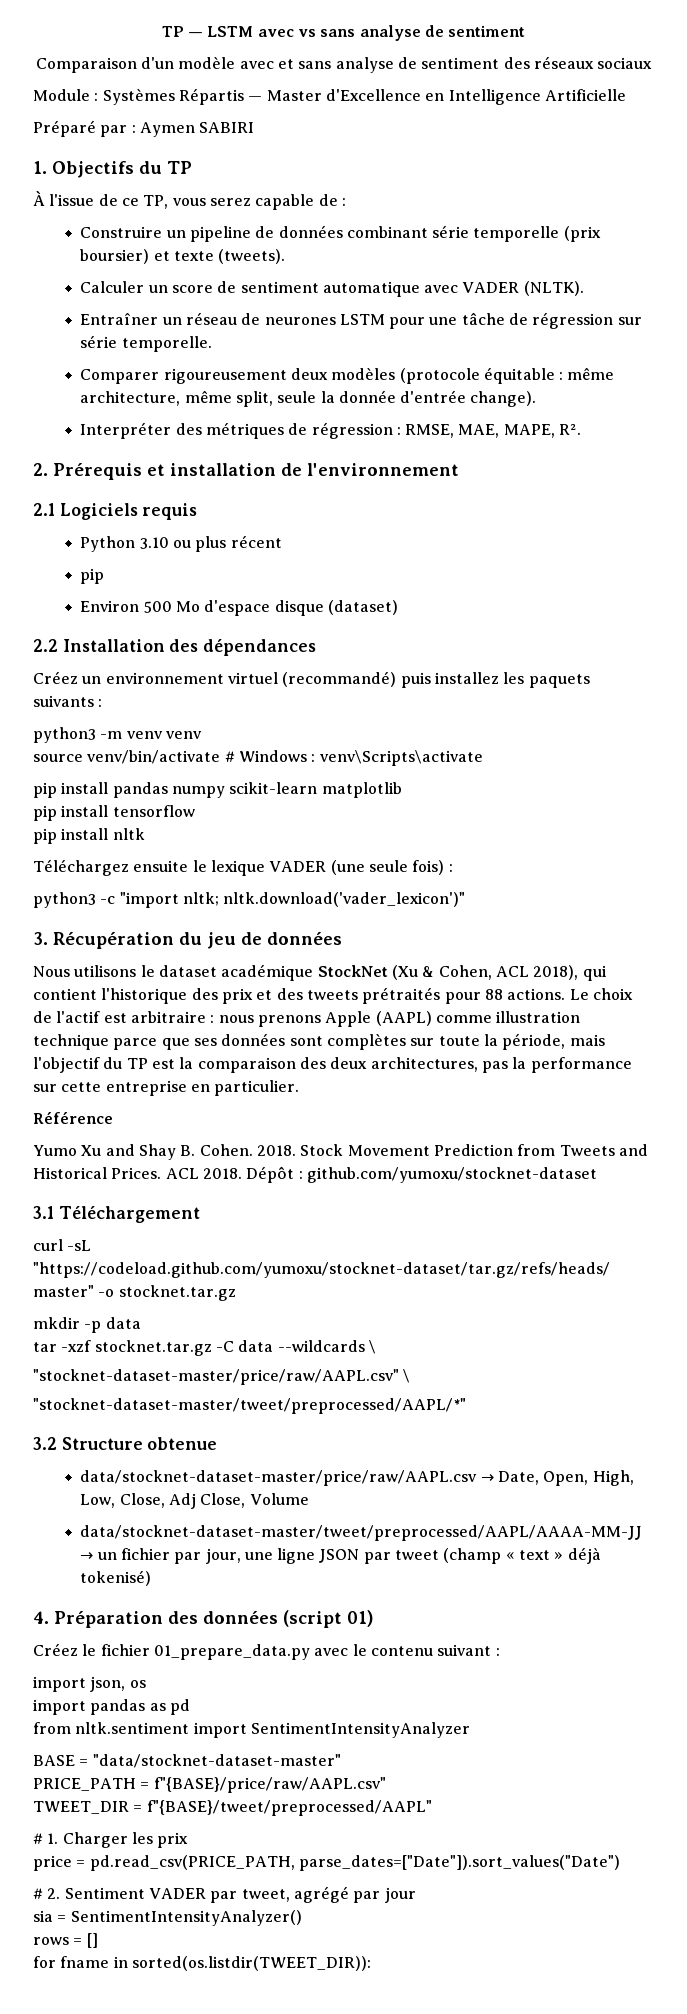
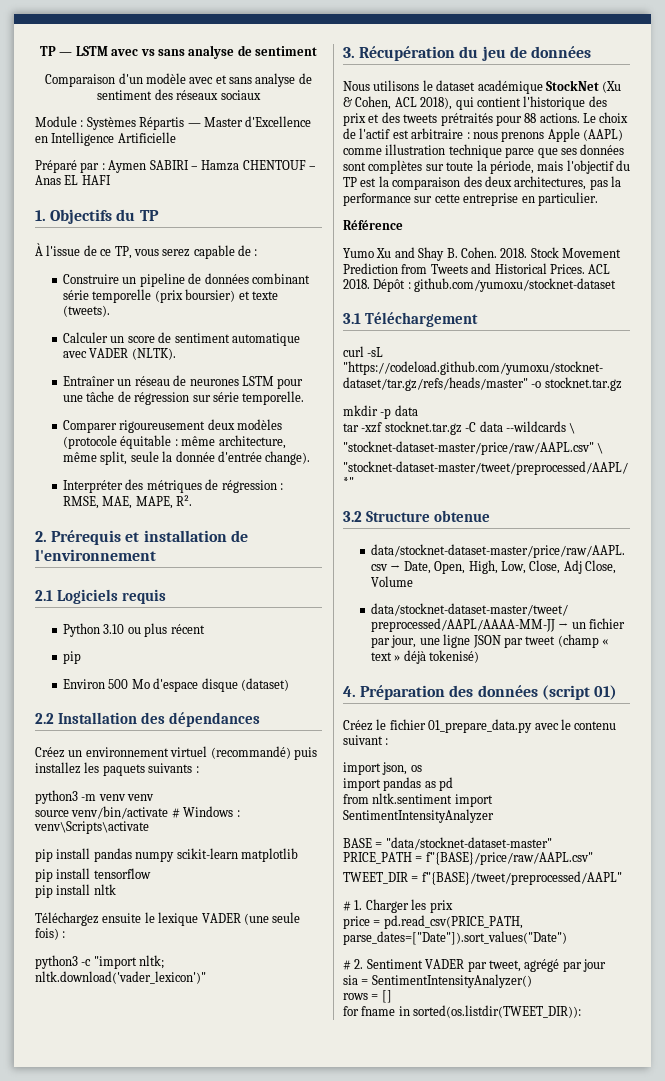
(255, 127) none -> [190,160,316,171] [35,175,111,185] – Hamza CHENTOUF – Anas EL HAFI

